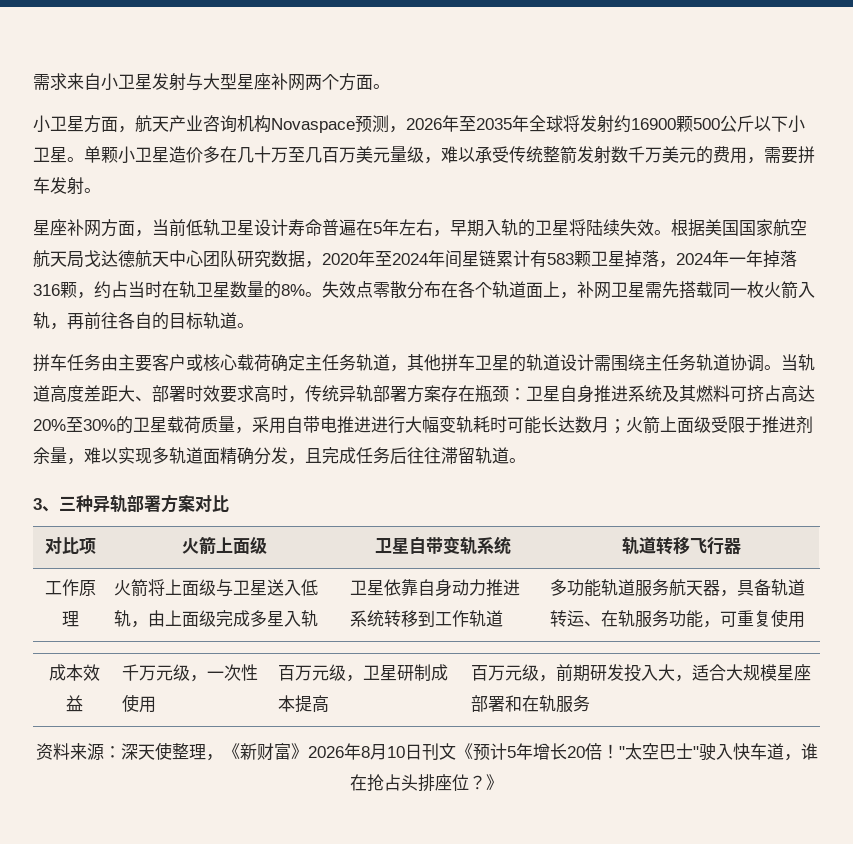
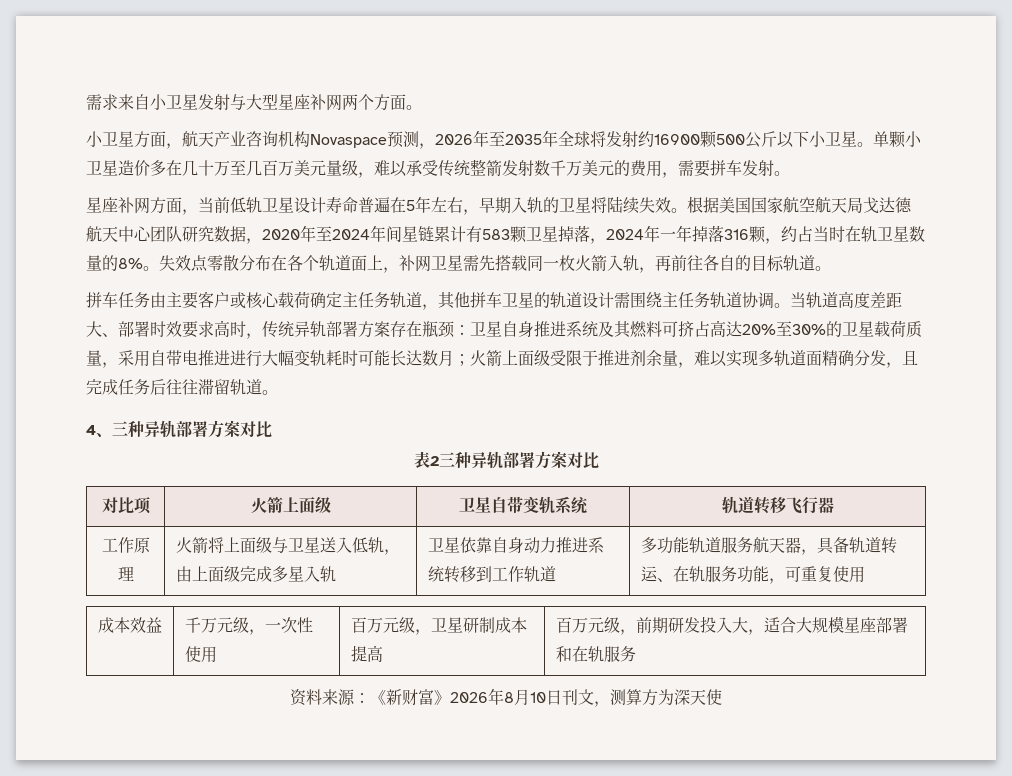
[33,498,42,510] 3 -> [86,425,96,435] 4
(229, 503) none -> [413,451,599,469] // 表2三种异轨部署方案对比
[120,742,223,761] 深天使整理， -> (370, 698) none
[455,743,818,761] [350,774,503,792] 《预计5年增长20倍！"太空巴士"驶入快车道，谁在抢占头排座位？》 -> [594,689,722,707] ，测算方为深天使

